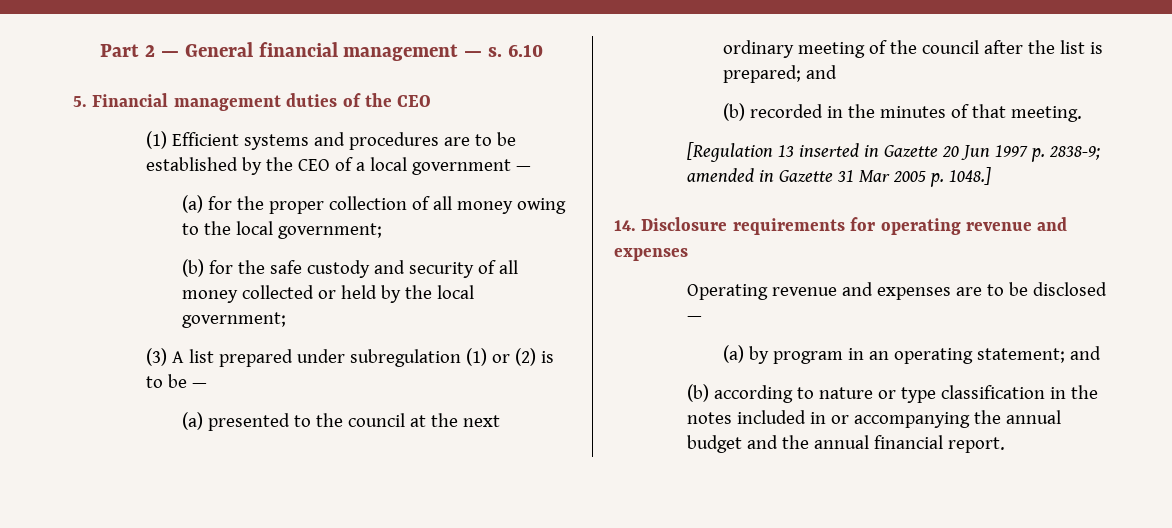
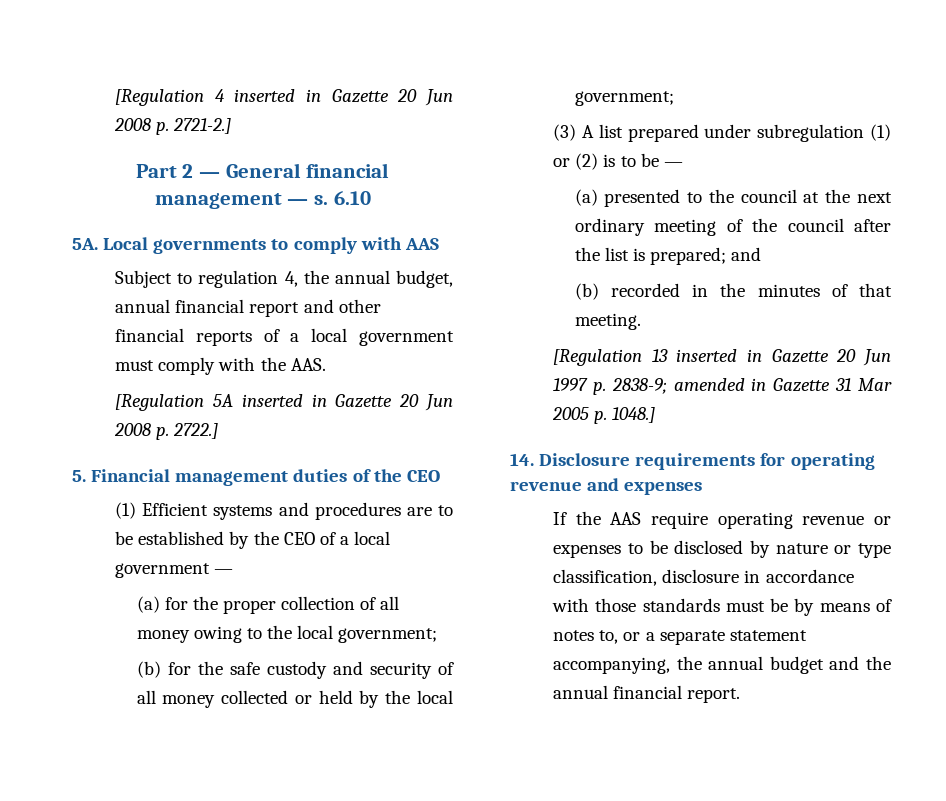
(99, 50) none -> [115,89,454,106] [114,118,232,135] [Regulation 4 inserted in Gazette 20 Jun 2008 p. 2721-2.] //
(544, 50) none -> [72,237,439,254] [115,270,453,288] [115,299,381,317] [115,328,454,346] [115,357,326,375] [115,394,453,411] [114,423,219,440] // 5A. Local governments to comply with AAS // Subject to regulation 4, the annual budget, annual financial report and other financial reports of a local government must comply with the AAS. // [Regulation 5A inserted in Gazette 20 Jun 2008 p. 2722.]
[686,282,1107,300] [686,316,702,321] [723,345,1102,364] [686,384,1098,403] [686,410,970,428] Operating revenue and expenses are to be disclosed — // (a) by program in an operating statement; and // (b) according to nature or type classification in the notes included in or accompanying -> [553,511,891,529] [553,540,891,558] [553,569,854,586] [552,598,892,616] [553,630,807,645] [553,657,671,674] If the AAS require operating revenue or expenses to be disclosed by nature or type classification, disclosure in accordance with those standards must be by means of notes to, or a separate statement accompanying,

